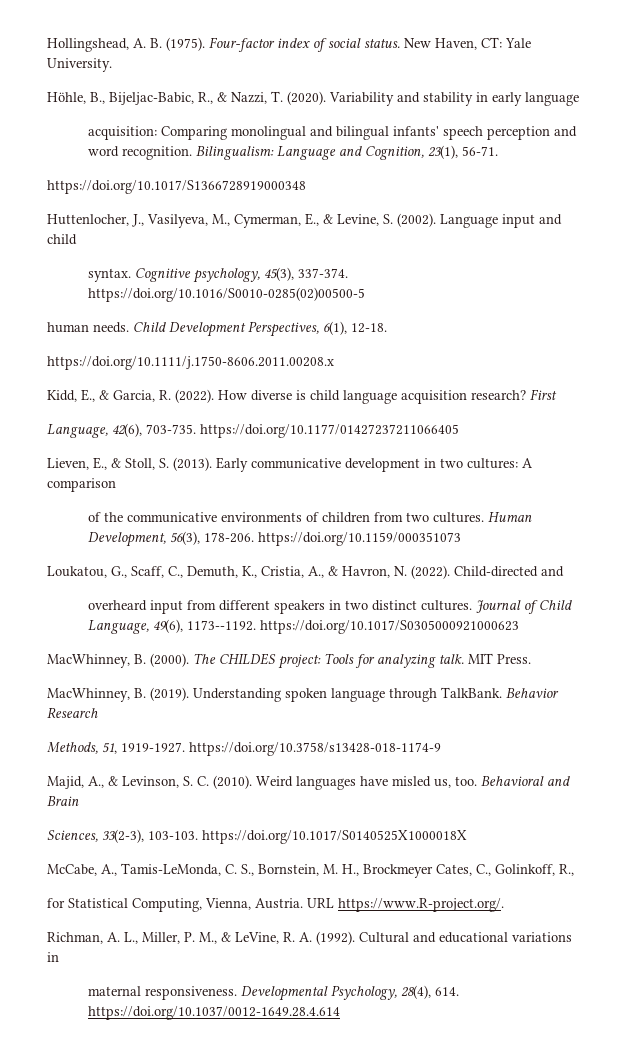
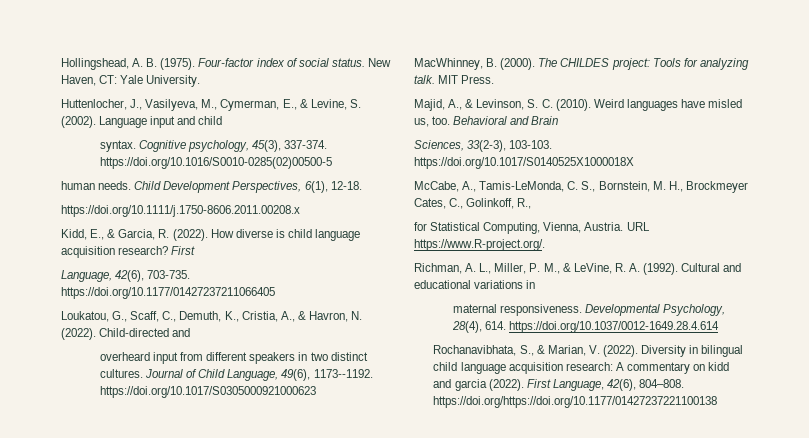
[47,91,579,106] [88,126,578,140] [88,145,499,160] [47,180,306,194] // Höhle, B., Bijeljac-Babic, R., & Nazzi, T. (2020). Variability and stability in early language // acquisition: Comparing monolingual and bilingual infants' speech perception and word recognition. Bilingualism: Language and Cognition, 23(1), 56-71. // https://doi.org/10.1017/S1366728919000348 -> (201, 81) none
[47,457,533,472] [47,478,116,492] [88,512,533,523] [88,531,462,547] // Lieven, E., & Stoll, S. (2013). Early communicative development in two cultures: A comparison // of the communicative environments of children from two cultures. Human Development, 56(3), 178-206. https://doi.org/10.1159/000351073 -> (275, 293) none
[47,687,559,702] [47,707,98,718] [47,742,441,756] // MacWhinney, B. (2019). Understanding spoken language through TalkBank. Behavior Research // Methods, 51, 1919-1927. https://doi.org/10.3758/s13428-018-1174-9 -> (495, 79) none
(341, 1013) none -> [433,345,744,357] [433,362,730,374] [433,379,685,391] [433,396,718,408] // Rochanavibhata, S., & Marian, V. (2022). Diversity in bilingual child language acquisition research: A commentary on kidd and garcia (2022). First Language, 42(6), 804–808. https://doi.org/https://doi.org/10.1177/01427237221100138

